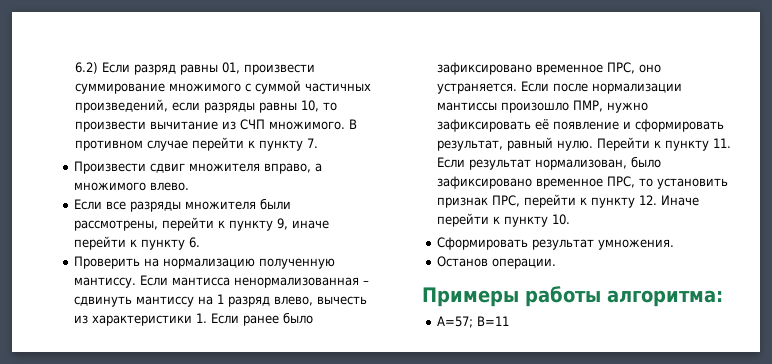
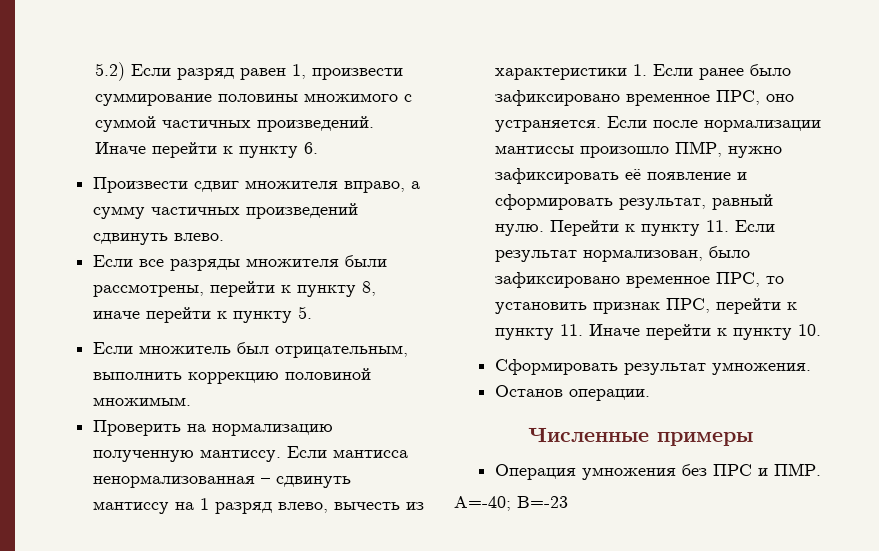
[75,62,99,74] 6.2) -> [94,62,125,81] 5.2)
[180,62,241,75] равны 01, -> [239,64,306,80] равен 1,
(166, 88) none -> [217,94,298,102] половины
[75,99,338,113] [75,119,358,132] [75,137,319,151] произведений, если разряды равны 10, то произвести вычитание из СЧП множимого. В противном случае перейти к пункту 7. -> [256,116,374,132] [94,142,318,158] произведений. Иначе перейти к пункту 6.
[74,182,147,191] множимого -> [92,203,358,219] [92,233,168,245] сумму частичных произведений сдвинуть
[277,218,289,230] 9, -> [361,281,376,296] 8,
[189,237,201,248] 6. -> [297,306,312,319] [92,342,408,358] [92,368,371,384] [92,397,191,406] 5. // Если множитель был отрицательным, выполнить коррекцию половиной множимым.
[639,195,658,205] 12. -> [559,324,583,336] 11.
[422,286,723,307] [437,316,510,328] Примеры работы алгоритма: // A=57; B=11 -> [528,427,753,446] [494,463,821,480] [454,496,568,511] Численные примеры // Операция умножения без ПРС и ПМР. // A=-40; B=-23

